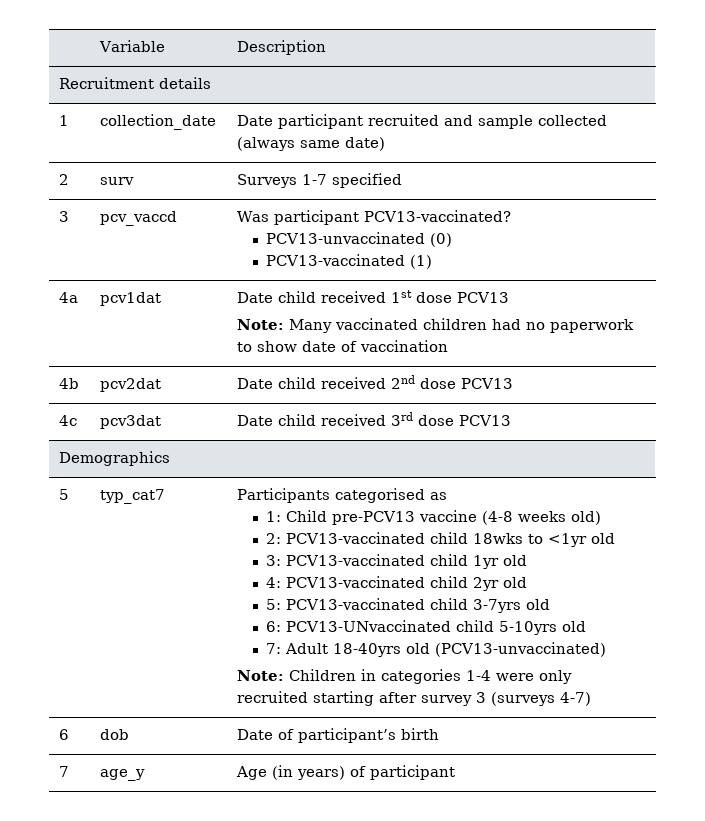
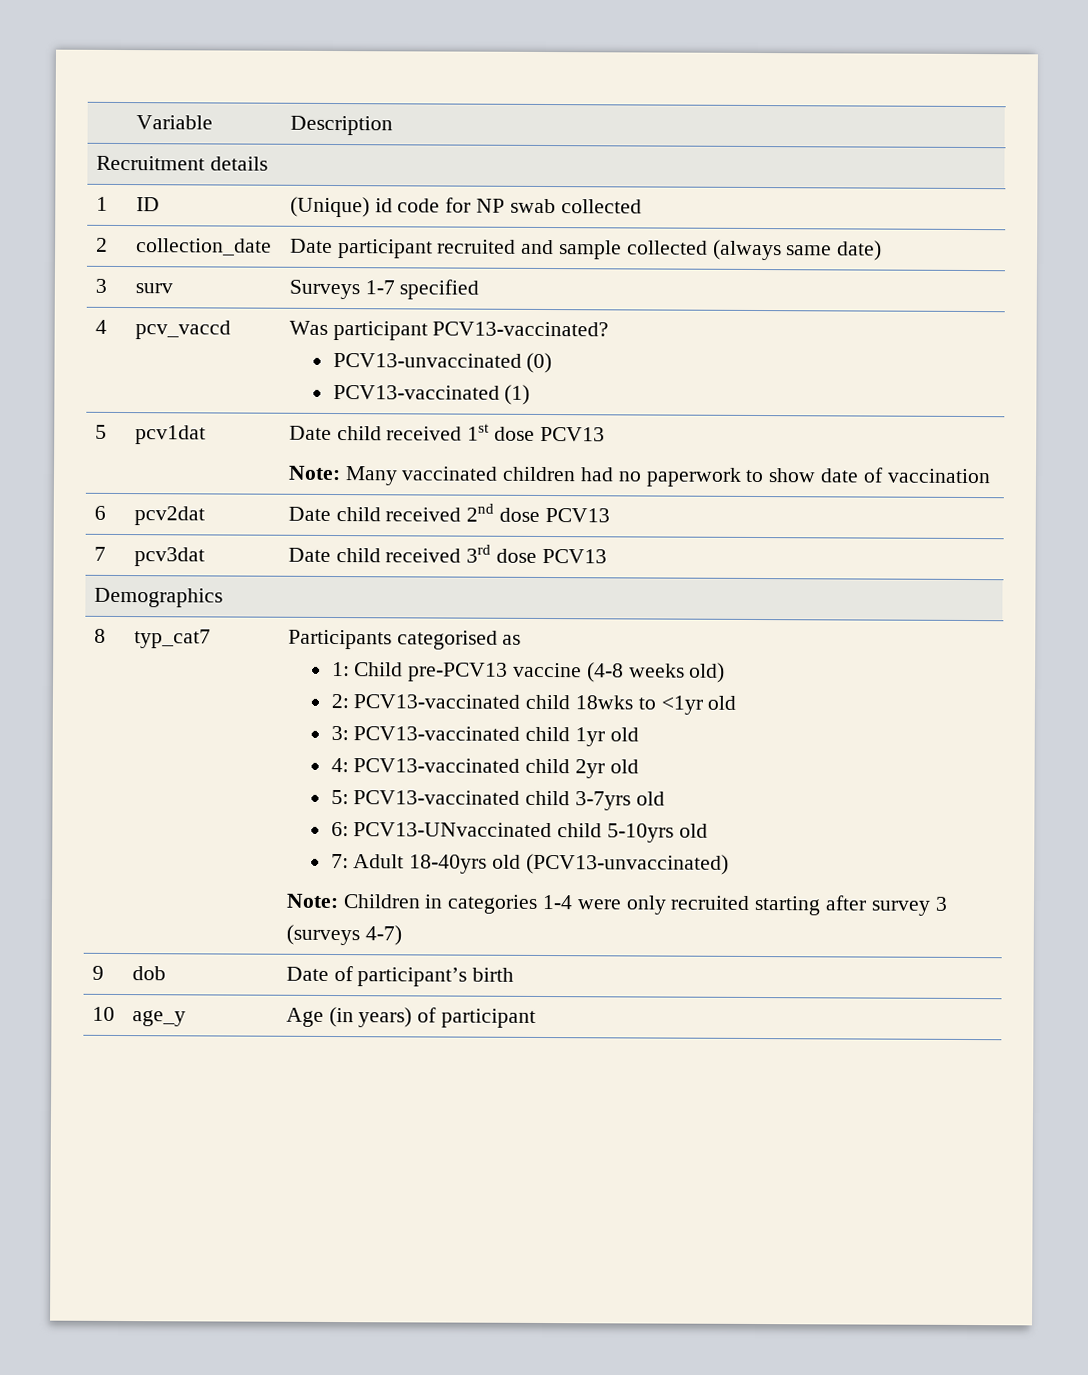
(70, 120) none -> [135,197,160,212] [289,196,642,218] [95,237,108,252] | ID | (Unique) id code for NP swab collected // 2
[59,174,70,185] 2 -> [94,278,107,293] 3
[59,211,70,222] 3 -> [94,319,107,334] 4
[59,292,79,303] 4a -> [94,424,107,439] 5
[59,378,80,389] 4b -> [93,505,106,520] 6
[59,415,78,426] 4c -> [93,546,106,561] 7
[59,489,70,500] 5 -> [93,628,106,643] 8
[59,729,70,740] 6 -> [91,965,104,980] 9
[59,766,70,777] 7 -> [91,1006,115,1021] 10

